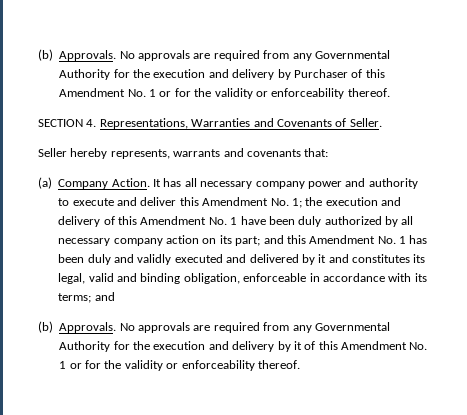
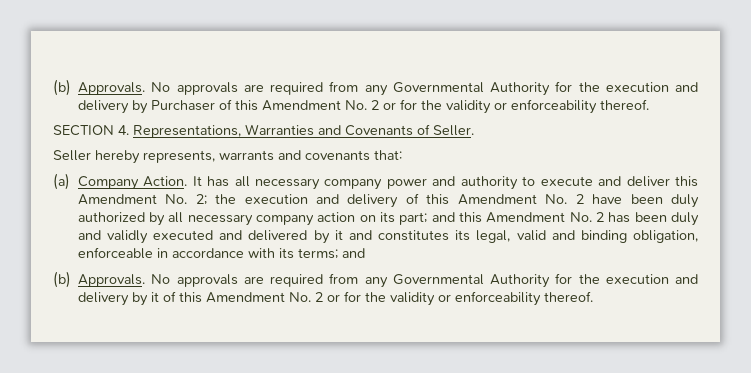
[149,89,156,97] 1 -> [371,100,380,110] 2
[291,198,302,208] 1; -> [195,194,207,205] 2;
[230,217,238,225] 1 -> [575,194,584,204] 2
[399,236,406,244] 1 -> [596,212,605,222] 2
[59,361,67,369] 1 -> [315,292,324,302] 2

